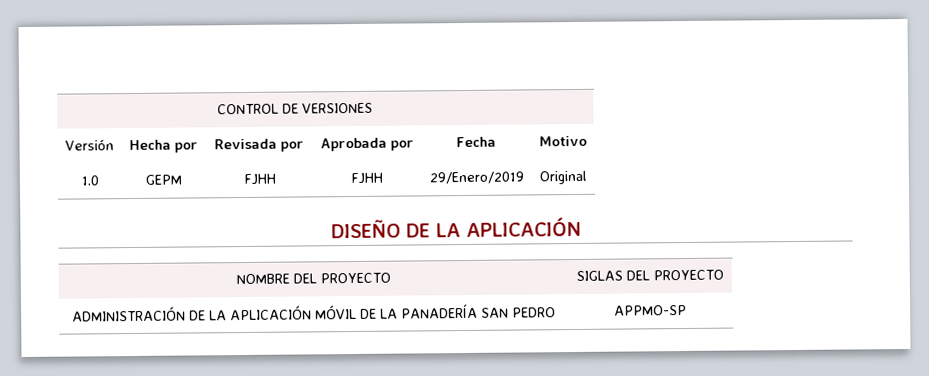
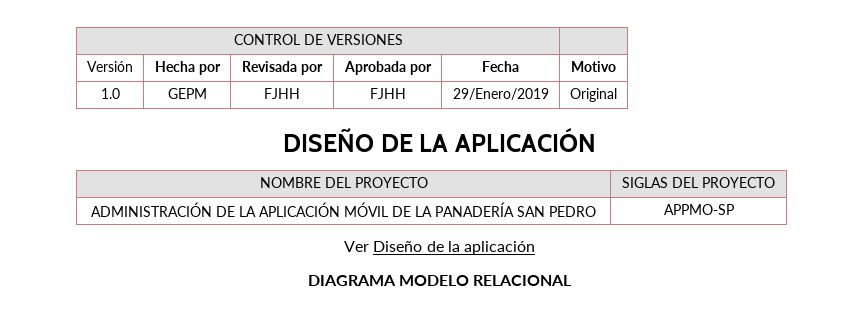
(687, 310) none -> [344,241,535,255] [307,275,573,286] // Ver Diseño de la aplicación // DIAGRAMA MODELO RELACIONAL

